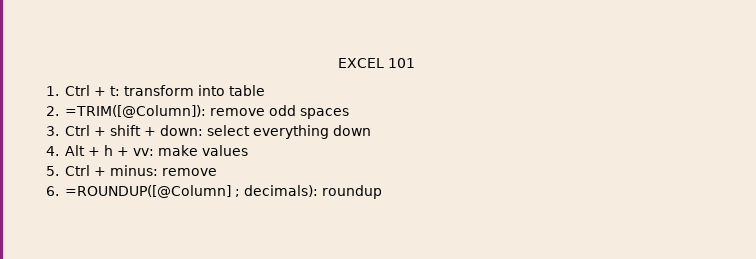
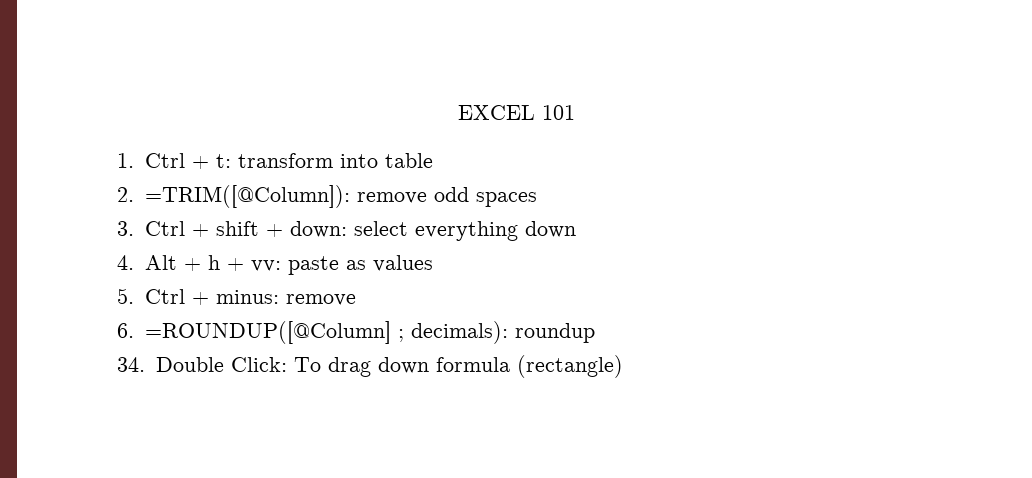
[158,145,199,156] make -> [288,256,367,275] paste as
(383, 192) none -> [117,355,624,378] // 34. Double Click: To drag down formula (rectangle)

